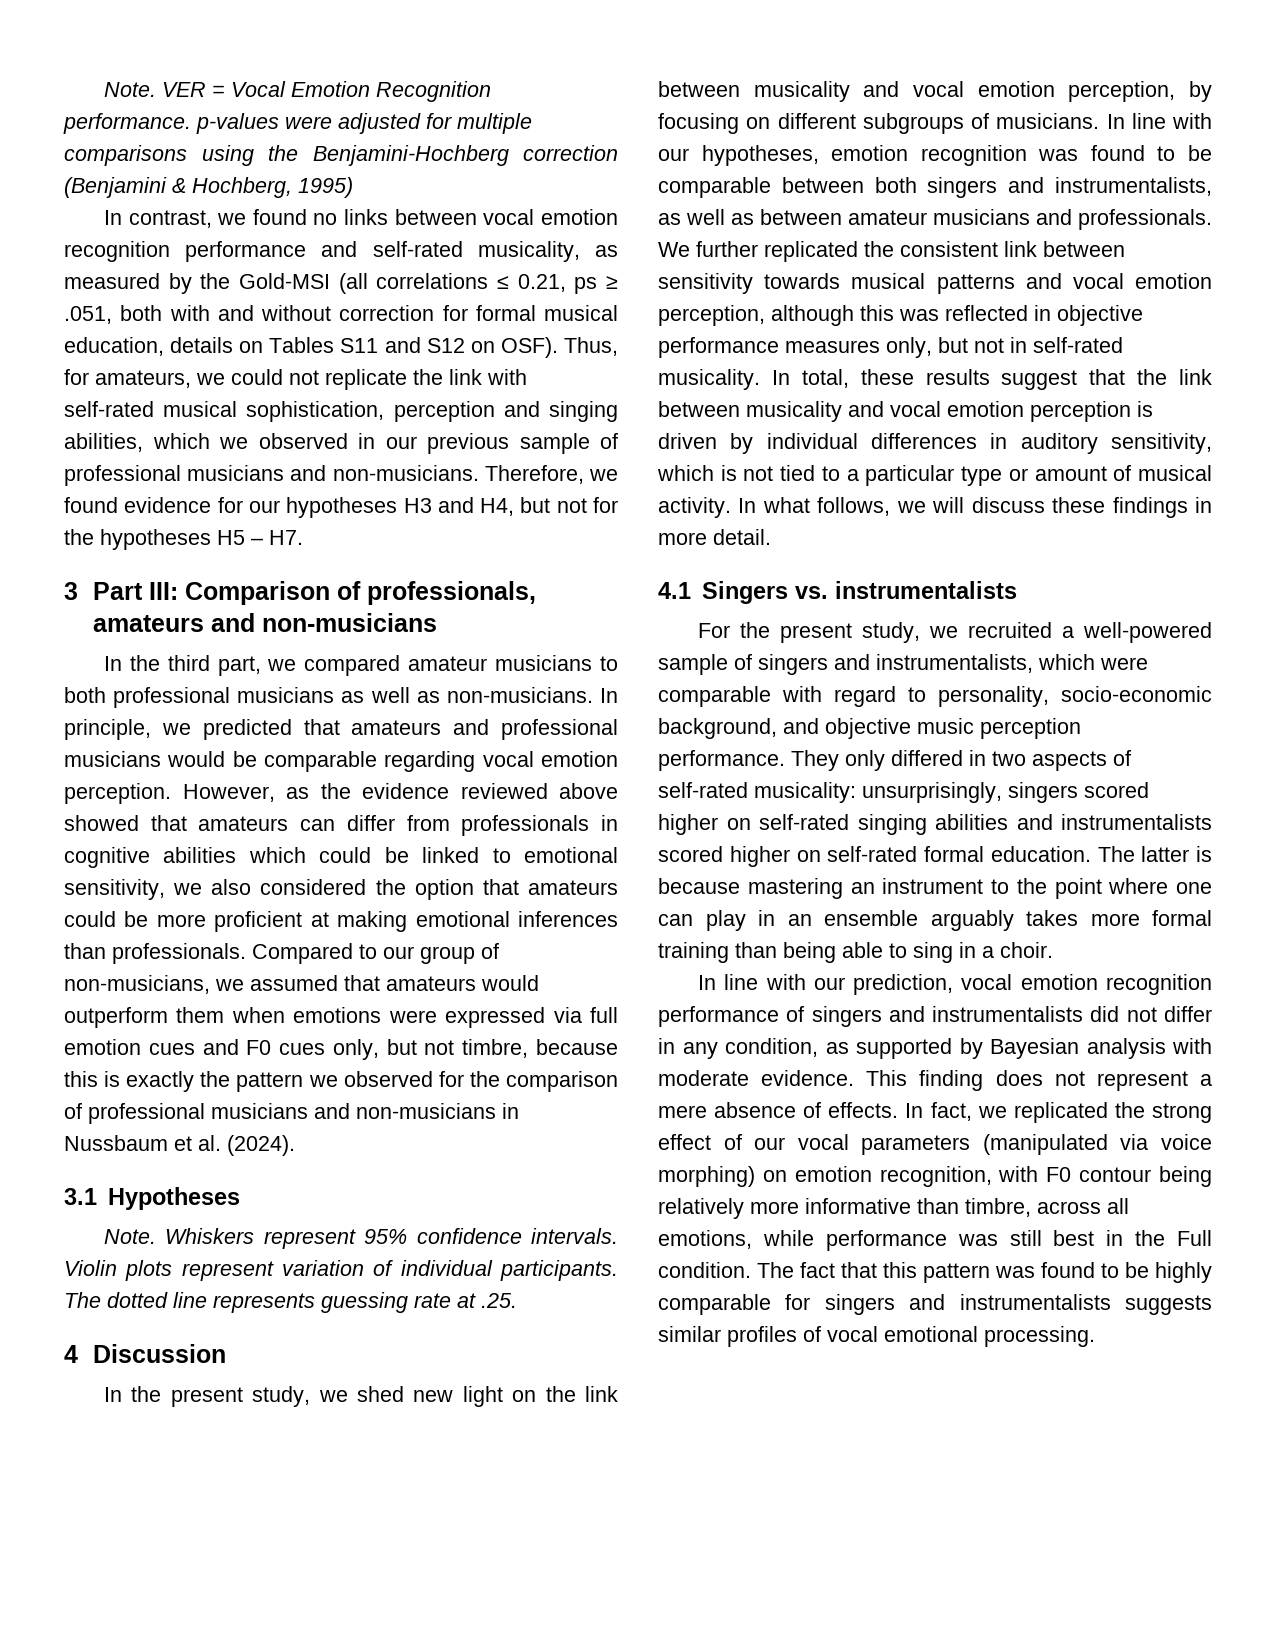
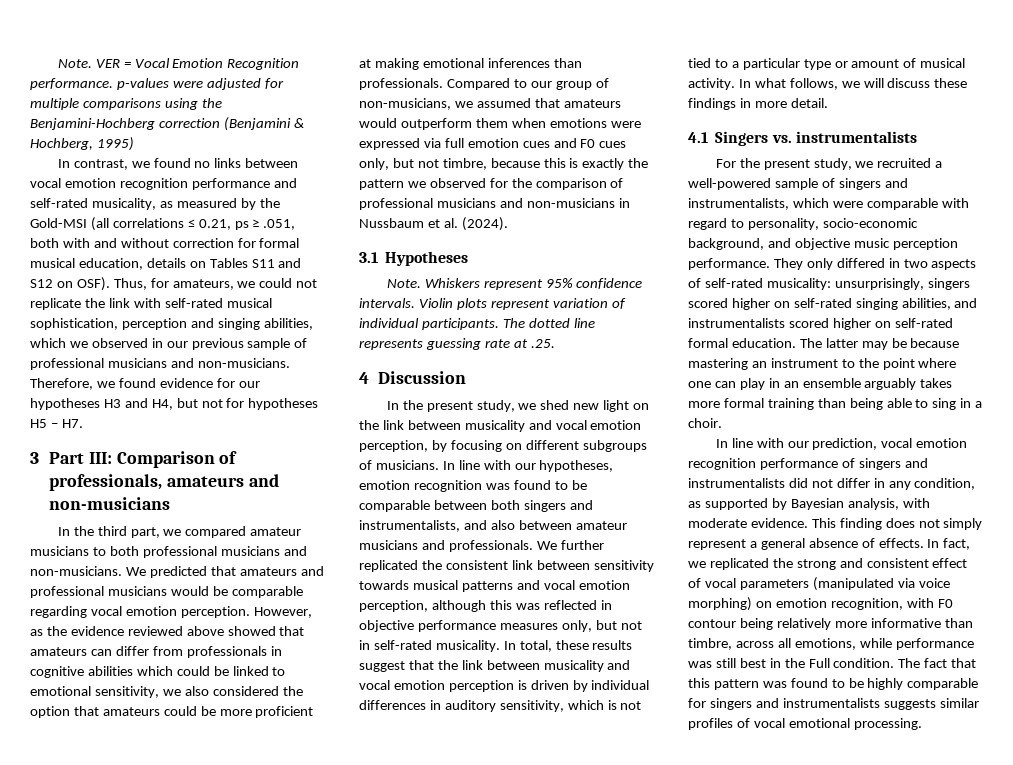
[64,529,94,545] the -> (245, 403) none
[341,687,618,703] [64,719,191,740] as well as non-musicians. In principle, we -> [283,546,307,556] [30,566,146,576] and non-musicians. We
[658,209,754,225] as well as -> [463,520,515,530] and also
[935,814,1008,830] abilities -> [901,298,951,310] abilities,
[1196,846,1212,862] is -> [861,338,907,350] may be
[1086,1038,1166,1059] analysis -> [847,498,899,510] analysis,
(1085, 1078) none -> [943,518,983,530] simply
[658,1105,707,1118] mere -> [760,538,805,550] general
(1212, 1113) none -> [839,558,929,568] and consistent
[754,1137,786,1150] our -> (701, 583) none

